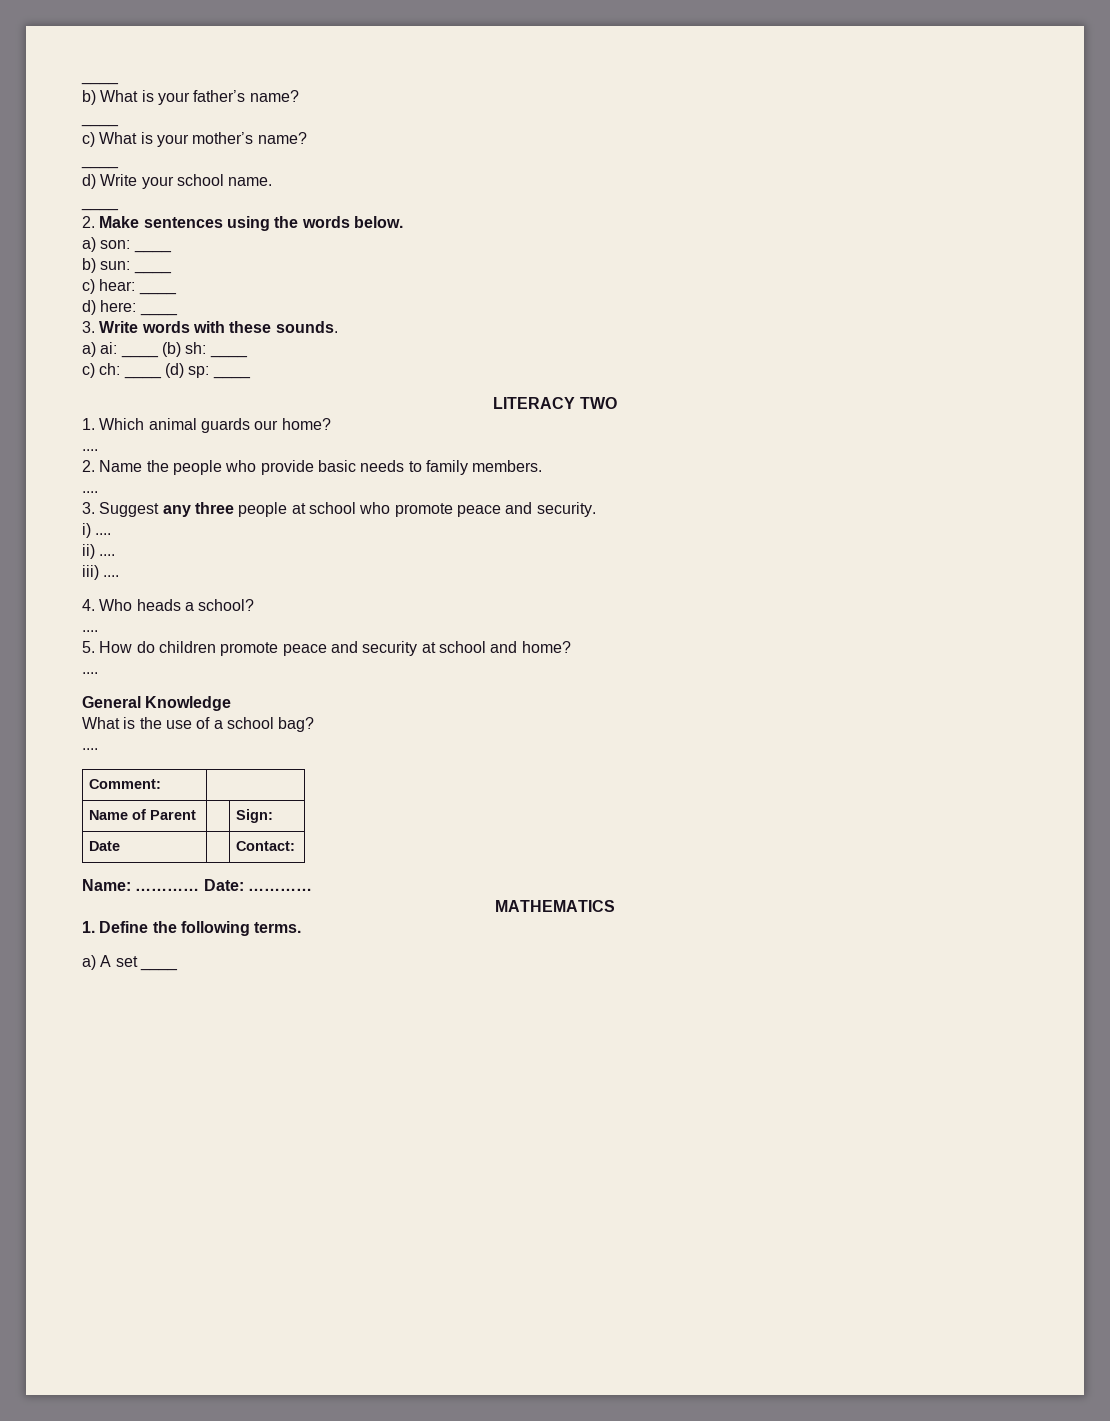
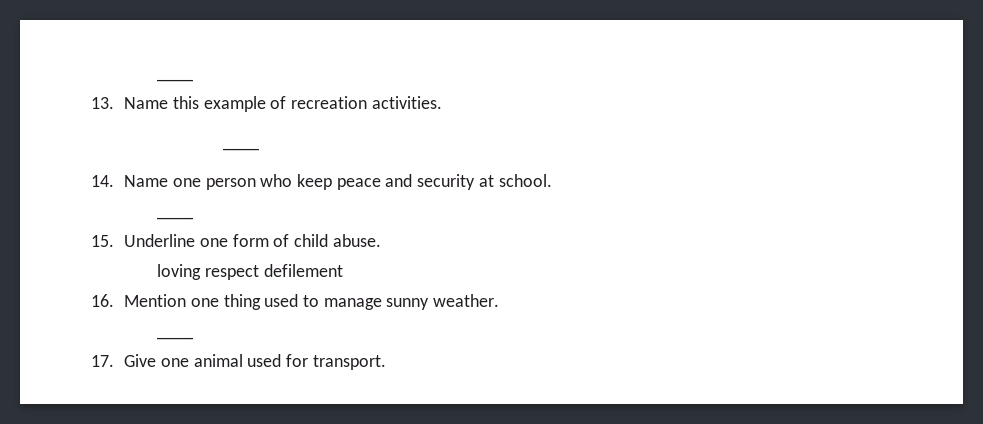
[81,81,119,85] [82,90,299,105] [81,123,119,127] [82,132,307,147] [81,165,119,169] [82,174,273,189] [81,207,119,211] [82,216,403,231] [82,237,131,252] [133,249,172,253] [82,258,131,273] [133,270,172,274] [82,279,136,294] [138,291,177,295] [82,300,137,315] [139,312,178,316] [82,321,338,333] [82,342,118,357] [120,342,207,358] [209,354,248,358] [82,363,121,378] [123,363,251,379] [493,397,617,409] [82,418,331,433] [82,449,98,451] [82,460,543,475] [82,491,98,493] [82,502,596,517] [82,523,112,538] [82,544,116,559] [82,565,120,580] [82,599,255,611] [82,630,98,632] [82,641,571,656] [82,672,98,674] [82,696,232,711] [82,717,315,732] [82,748,98,750] [89,779,162,789] [89,809,197,820] [236,809,274,823] [89,841,121,851] [236,841,296,851] [82,879,312,891] [495,900,615,912] [82,921,302,936] [82,955,138,970] [139,967,178,971] ____ // b) What is your father’s name? // ____ // c) What is your mother’s name? // ____ // d) Write your school name. // ____ // 2. Make sentences using the words below. // a) son: ____ // b) sun: ____ // c) hear: ____ // d) here: ____ // 3. Write words with these sounds. // a) ai: ____ (b) sh: ____ // c) ch: ____ (d) sp: ____ // LITERACY TWO // 1. Which animal guards our home? // .... // 2. Name the people who provide basic needs to family members. // .... // 3. Suggest any three people at school who promote peace and security. // i) .... // ii) .... // iii) .... // 4. Who heads a school? // .... // 5. How do children promote peace and security at school and home? // .... // General Knowledge // What is the use of a school bag? // .... // Comment: | // Name of Parent | | Sign: // Date | | Contact: // Name: ………… Date: ………… // MATHEMATICS // 1. Define the following terms. // a) A set ____ -> [157,79,194,82] [91,96,442,112] [223,148,260,151] [91,174,552,190] [157,217,194,220] [91,234,381,247] [157,264,343,280] [91,294,500,310] [157,337,194,340] [91,354,386,370] ____ // 13. Name this example of recreation activities. // ____ // 14. Name one person who keep peace and security at school. // ____ // 15. Underline one form of child abuse. // loving respect defilement // 16. Mention one thing used to manage sunny weather. // ____ // 17. Give one animal used for transport.

